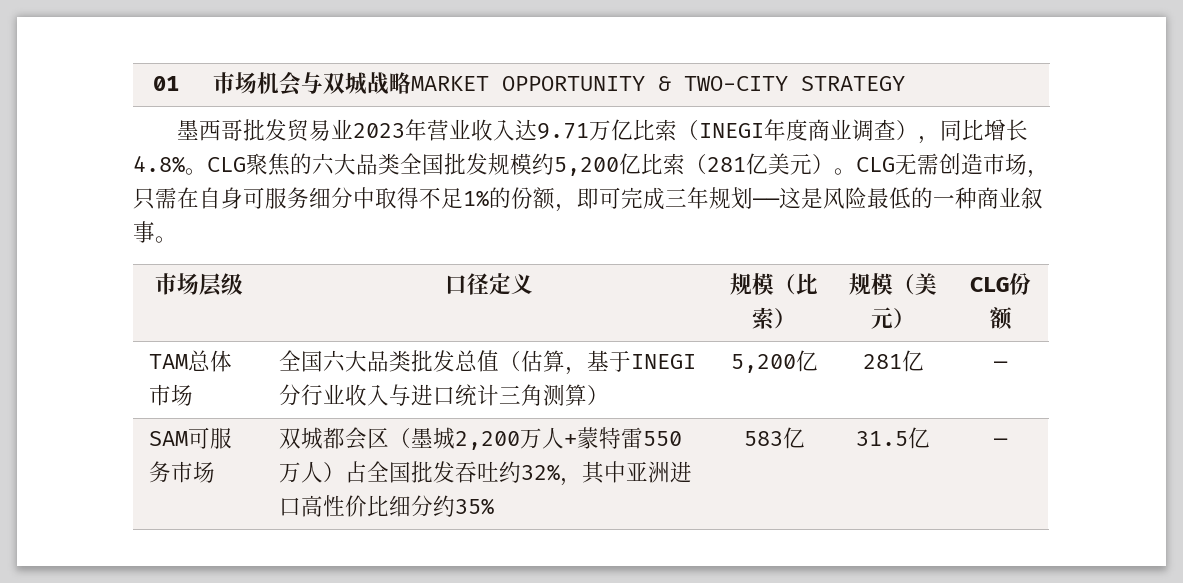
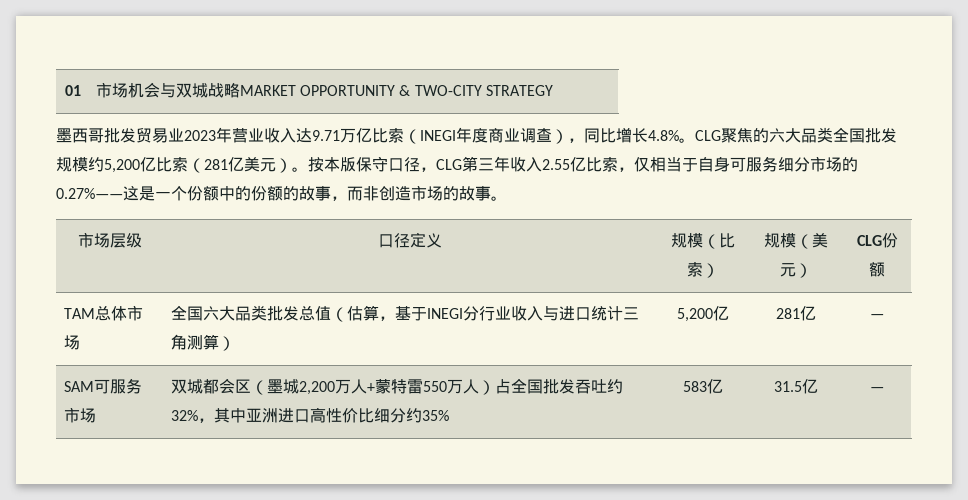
[856,153,1049,178] [133,187,1043,212] CLG无需创造市场，只需在自身可服务细分中取得不足1%的份额，即可完成三年规划——这是风险最低的一种商业叙 -> [308,156,858,172] [56,185,475,201] 按本版保守口径，CLG第三年收入2.55亿比索，仅相当于自身可服务细分市场的0.27%——这是一个份额中的份额的故事，而非创造市场的故

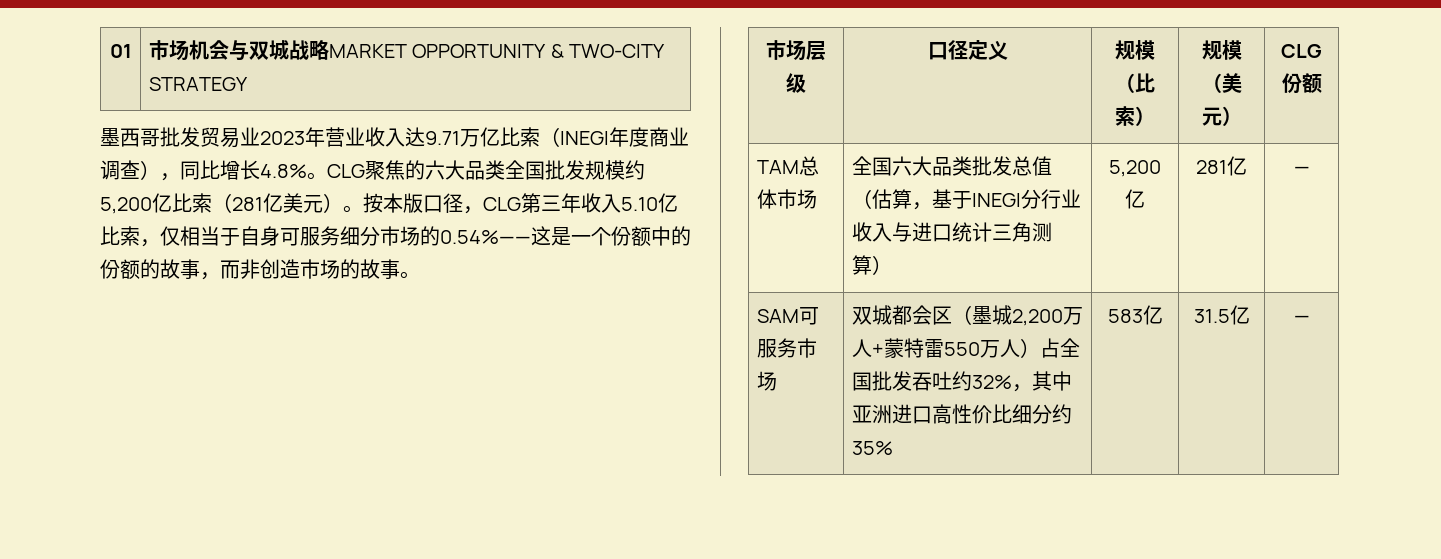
[356,156,388,172] 保守 -> (423, 203) none
[542,159,570,170] 2.55 -> [621,197,658,211] 5.10
[56,188,123,199] 0.27%—— -> [440,230,531,244] 0.54%——

